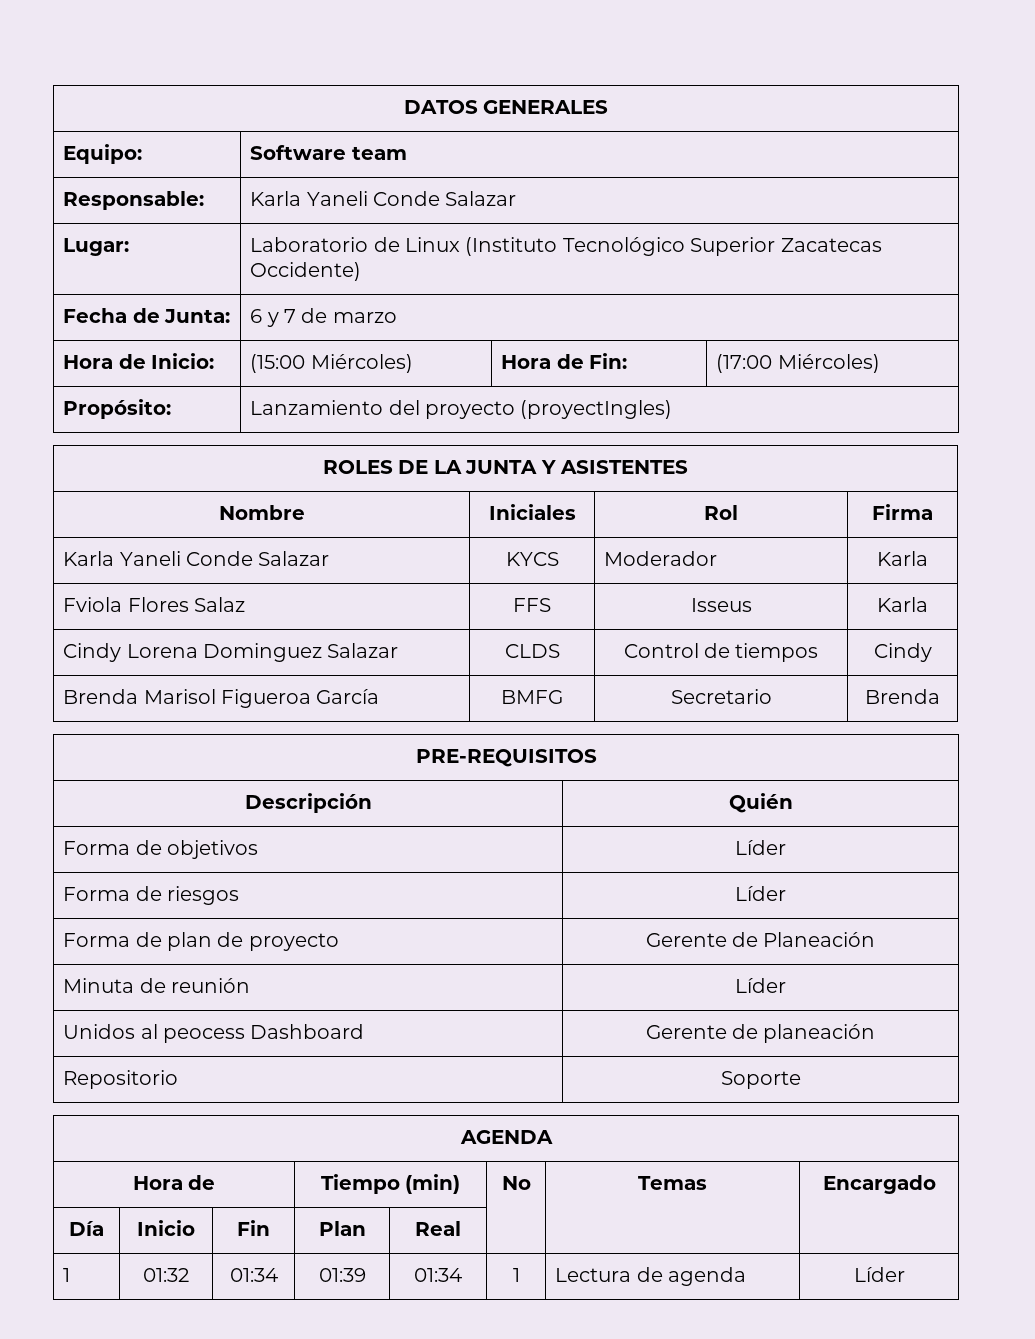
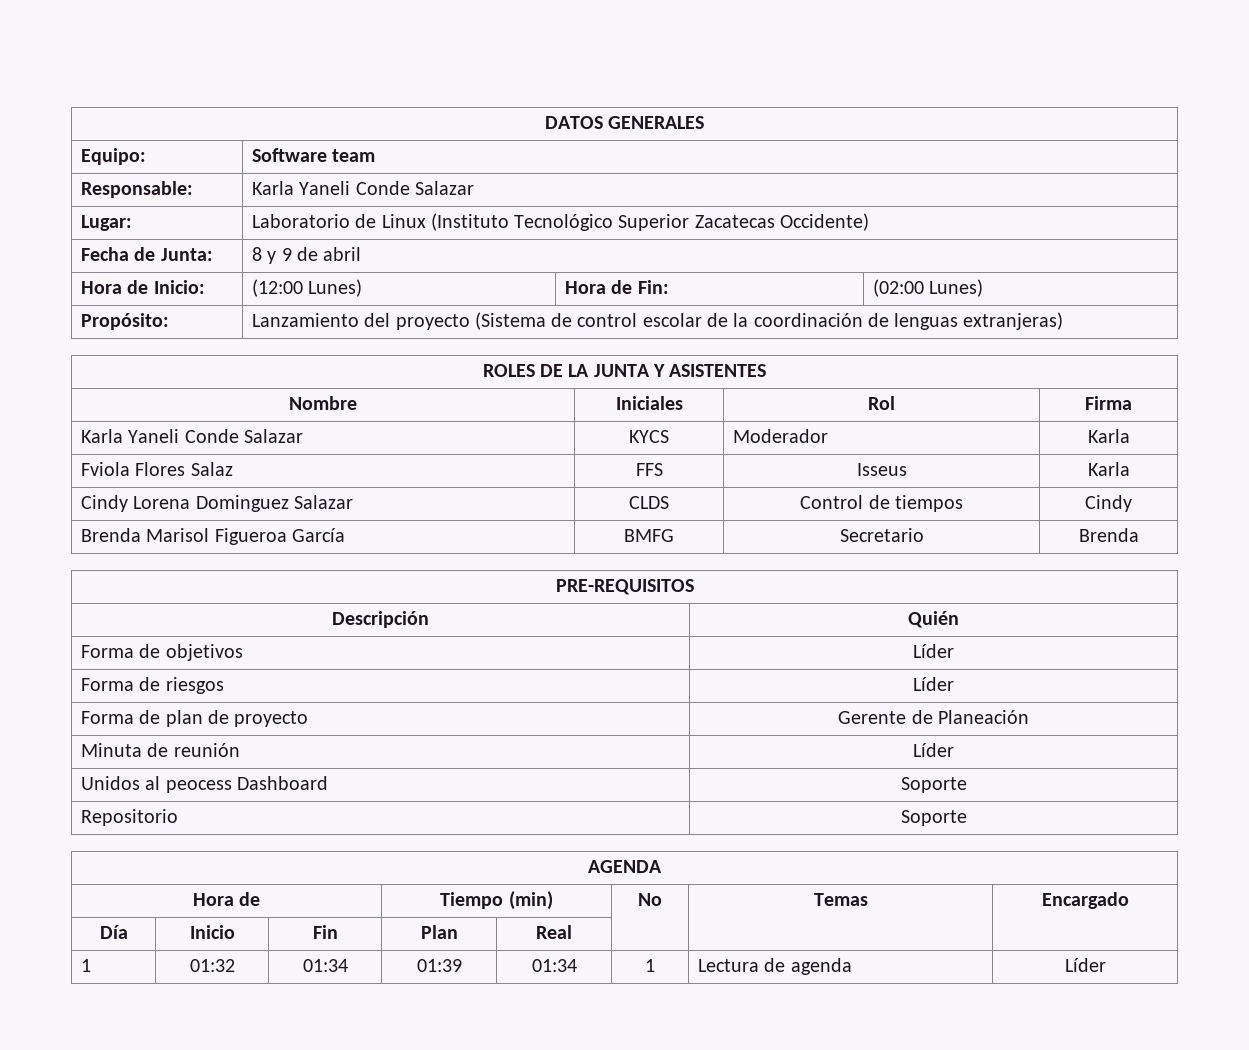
[250,308,397,327] 6 y 7 de marzo -> [252,247,362,264] 8 y 9 de abril
[250,354,413,373] (15:00 Miércoles) -> [252,279,363,297] (12:00 Lunes)
[716,354,880,373] (17:00 Miércoles) -> [873,279,984,297] (02:00 Lunes)
[520,400,673,419] (proyectIngles) -> [474,312,1064,330] (Sistema de control escolar de la coordinación de lenguas extranjeras)
[645,1024,876,1043] Gerente de planeación -> [900,777,967,793] Soporte

